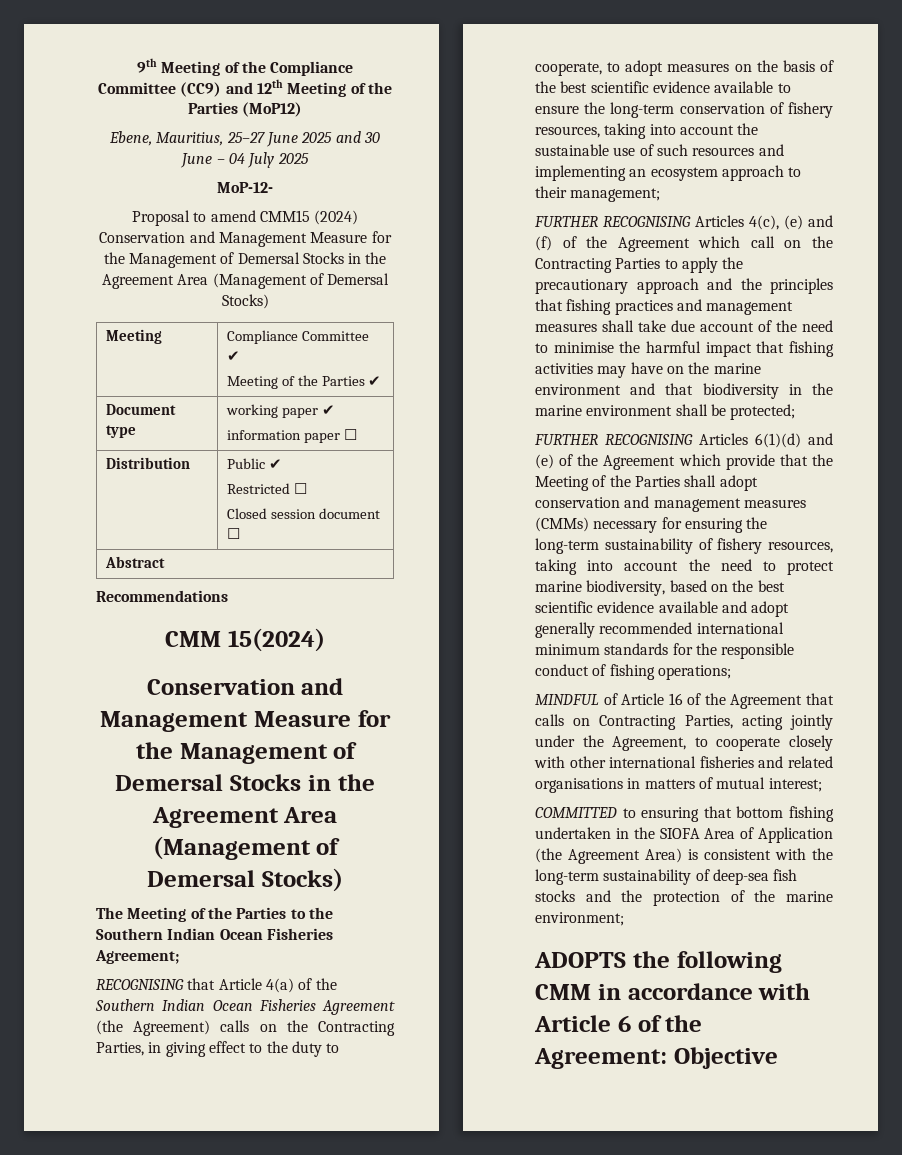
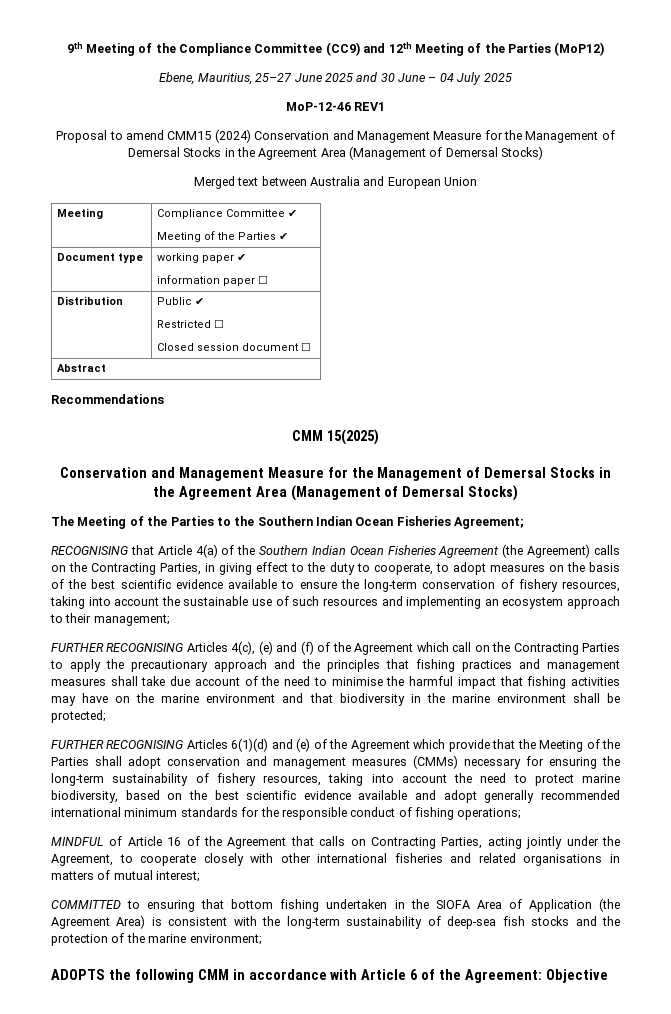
[217,182,273,193] MoP-12- -> [285,102,386,111] MoP-12-46 REV1
(269, 301) none -> [193,176,478,189] // Merged text between Australia and European Union
[227,628,325,652] 15(2024) -> [326,429,379,445] 15(2025)

